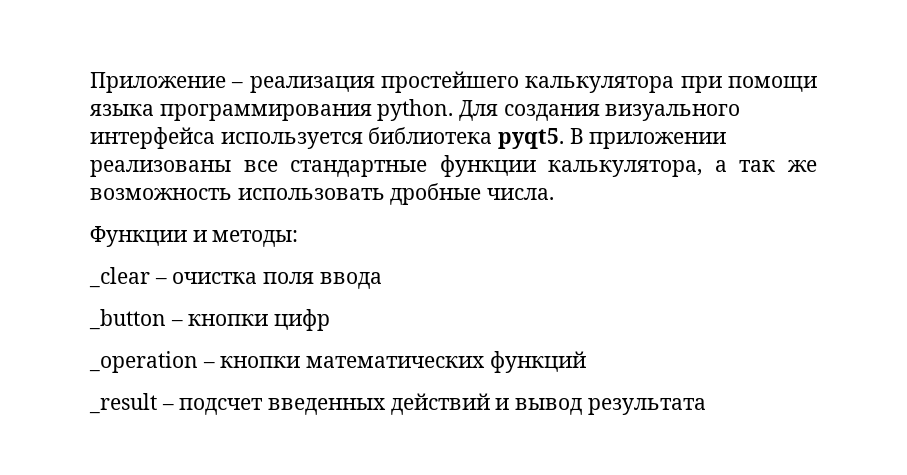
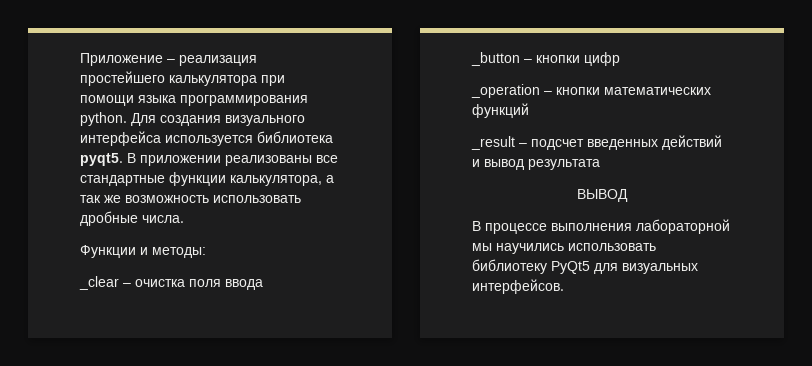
(706, 406) none -> [577,189,628,202] [472,219,730,234] [472,243,656,254] [472,259,698,274] [472,279,564,294] // ВЫВОД // В процессе выполнения лабораторной мы научились использовать библиотеку PyQt5 для визуальных интерфейсов.

